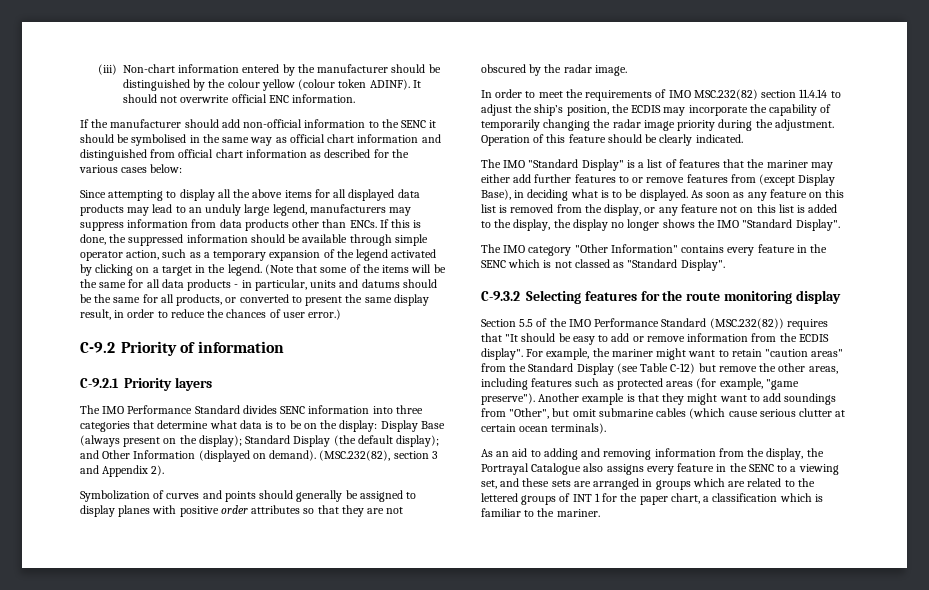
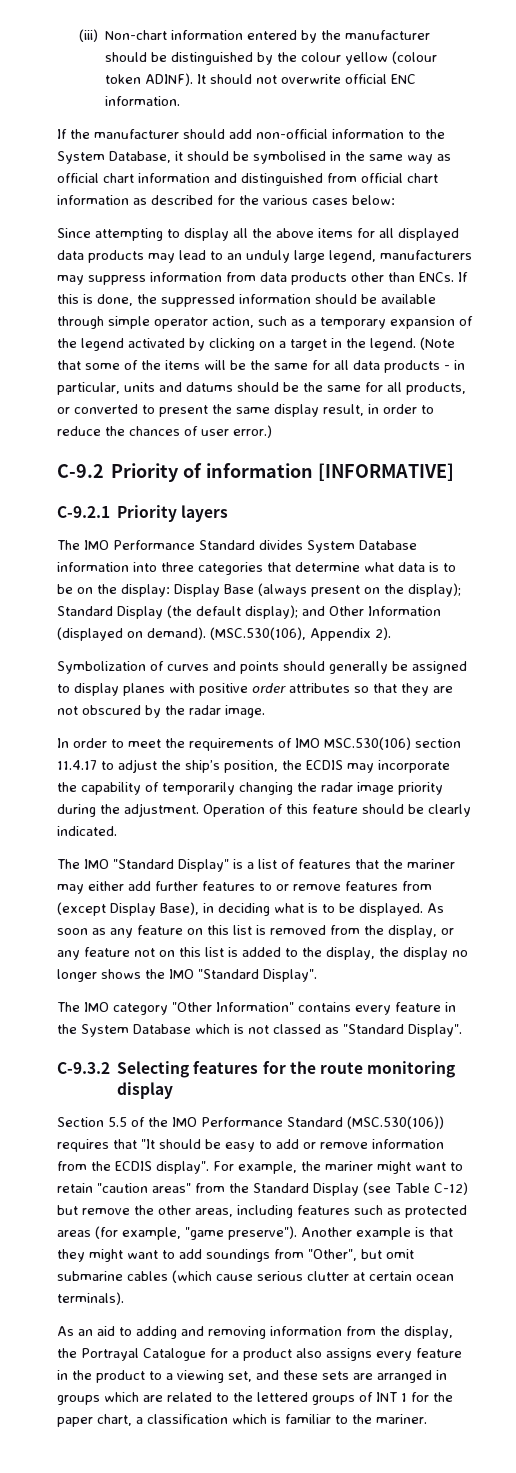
[401,120,427,128] SENC -> [57,151,171,164] System Database,
(284, 347) none -> [317,463,454,481] [INFORMATIVE]
[280,406,306,414] SENC -> [307,540,417,553] System Database
[319,450,438,461] [80,465,99,474] (MSC.232(82), section 3 and -> [210,627,306,640] (MSC.530(106),
[693,89,828,100] MSC.232(82) section 11.4.14 -> [324,737,461,750] [57,760,97,770] MSC.530(106) section 11.4.17
[481,260,506,268] SENC -> [81,1024,191,1037] System Database
[709,318,784,329] (MSC.232(82)) -> [347,1116,444,1129] (MSC.530(106))
(582, 469) none -> [210,1348,292,1361] for a product
[748,464,774,472] SENC -> [96,1370,145,1383] product

